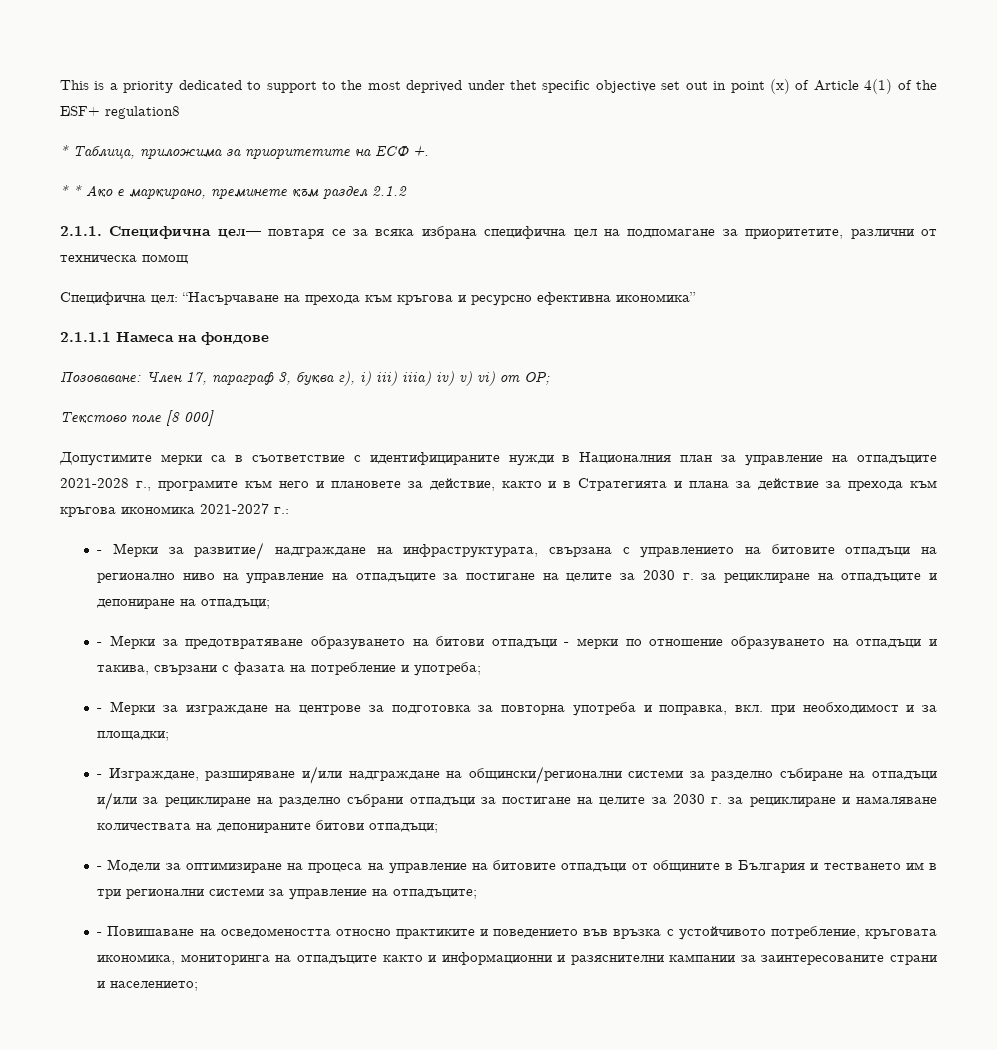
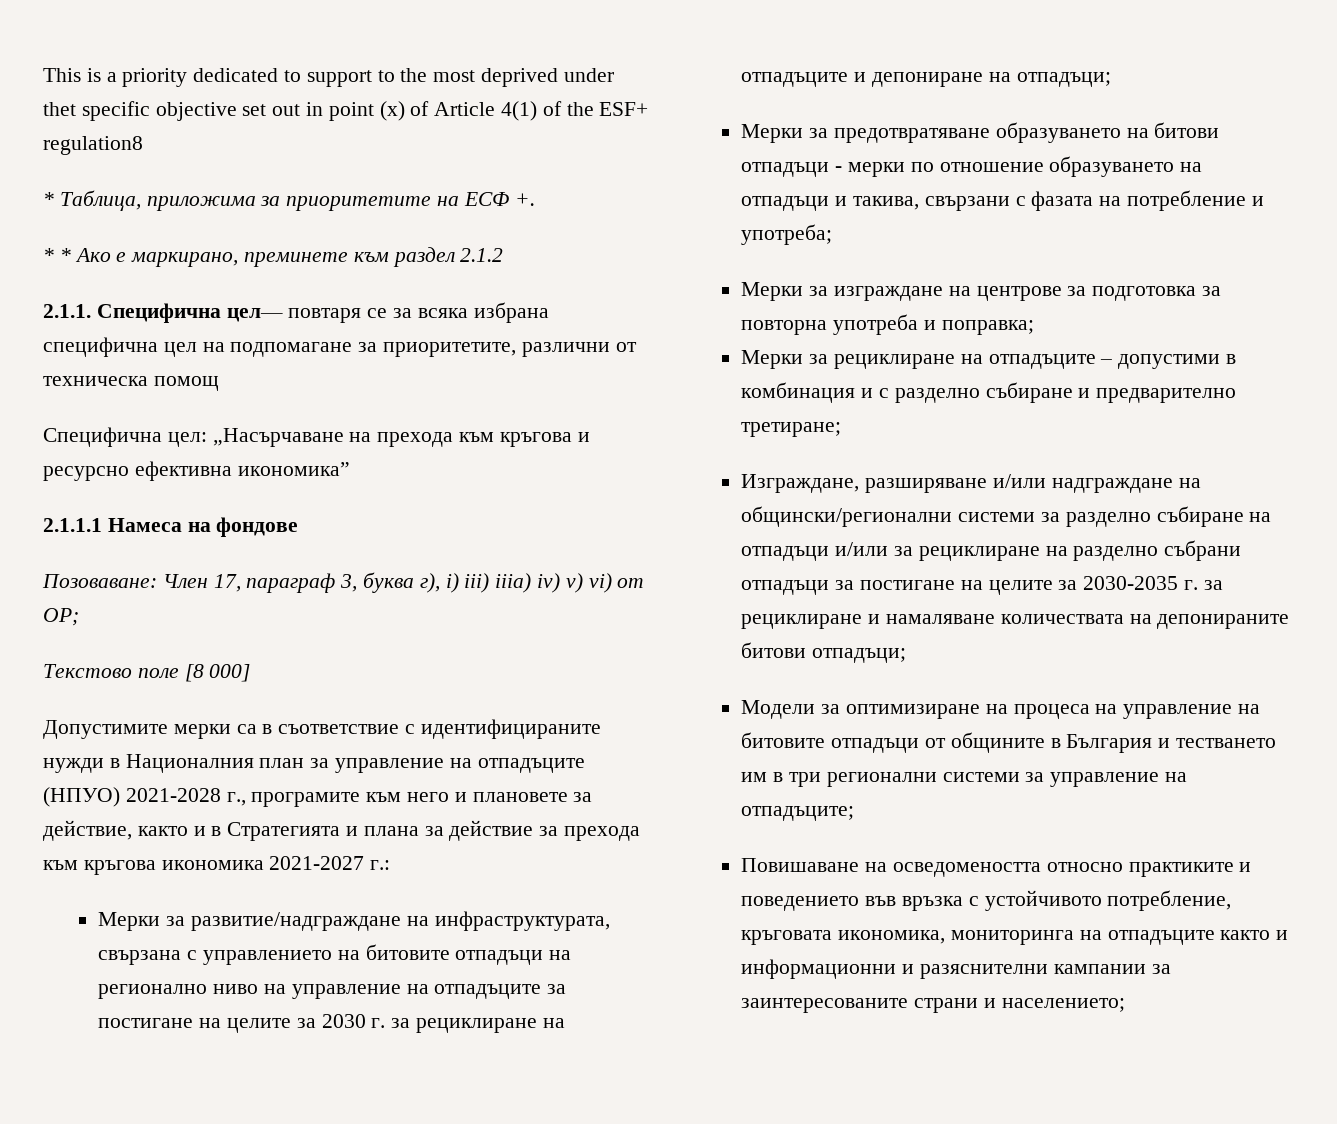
[182,292,279,305] “Насърчаване -> [212,428,344,447] „Насърчаване
(938, 459) none -> [43,787,120,807] (НПУО)
[97,542,366,560] - Мерки за развитие/ надграждане -> [98,912,401,931] Мерки за развитие/надграждане
[97,642,103,646] - -> (1111, 79) none
[97,708,103,712] - -> (833, 234) none
[659,702,938,715] [97,731,170,741] [97,774,103,778] поправка, вкл. при необходимост и за площадки; // - -> [941,320,1034,335] [741,350,1237,369] [741,382,1237,403] [741,422,842,437] поправка; // Мерки за рециклиране на отпадъците – допустими в комбинация и с разделно събиране и предварително третиране; //
[672,794,705,804] 2030 -> [1083,576,1179,590] 2030-2035
[97,866,103,870] - -> (907, 655) none
[97,932,103,936] - -> (855, 813) none

